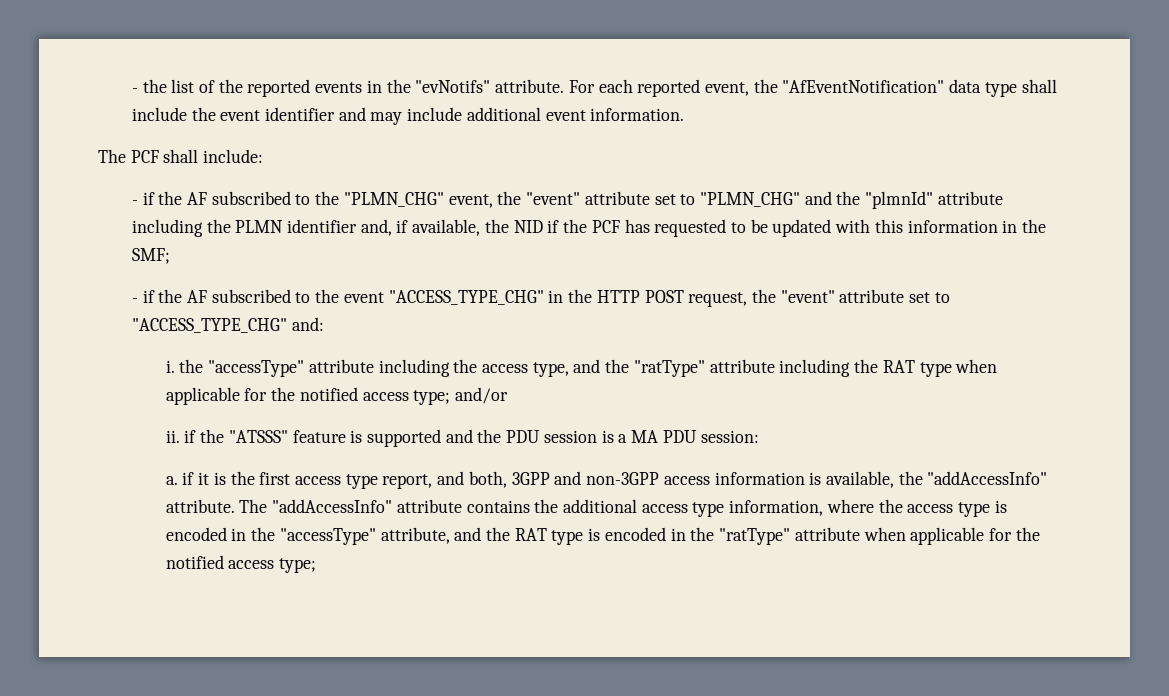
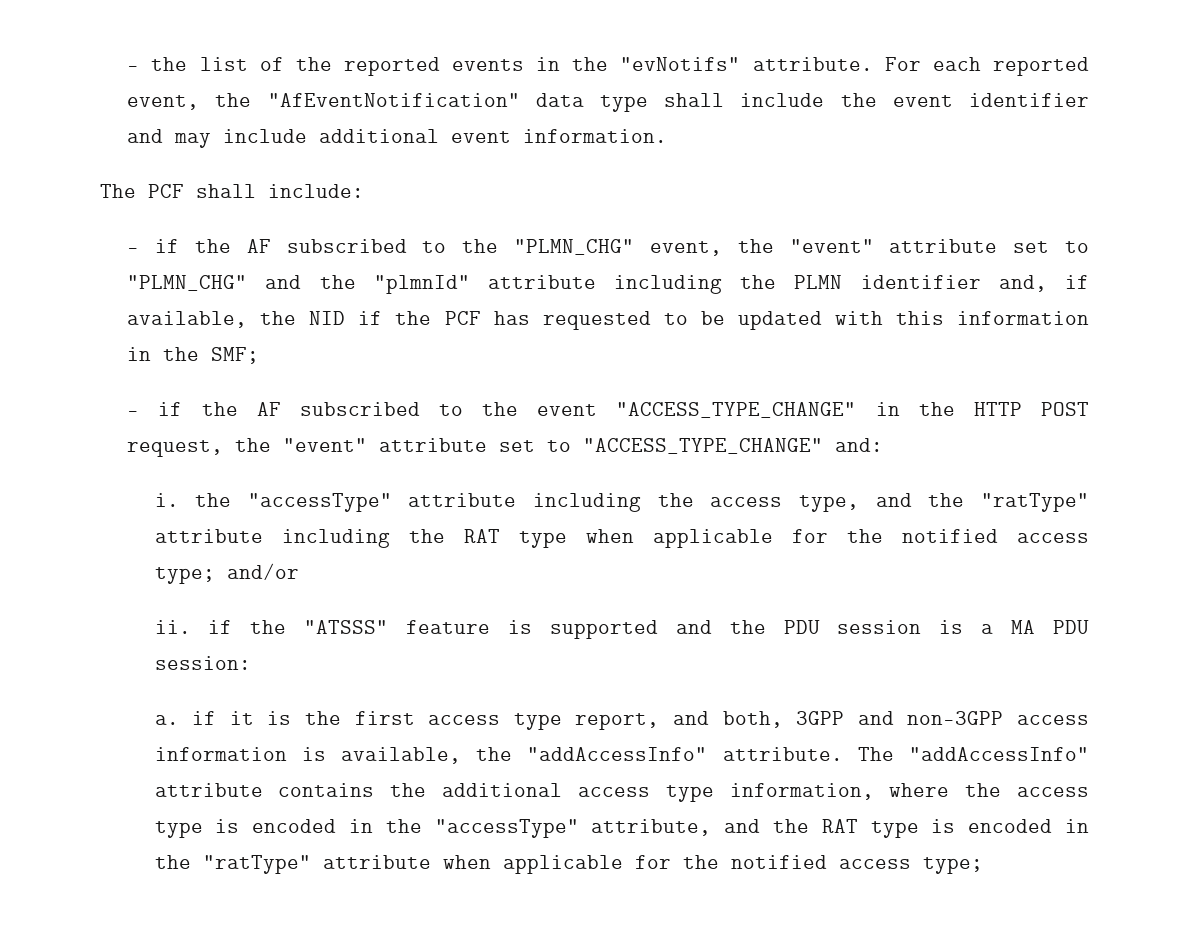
[388,290,544,305] "ACCESS_TYPE_CHG" -> [616,402,857,418] "ACCESS_TYPE_CHANGE"
[131,318,287,333] "ACCESS_TYPE_CHG" -> [583,438,824,454] "ACCESS_TYPE_CHANGE"

